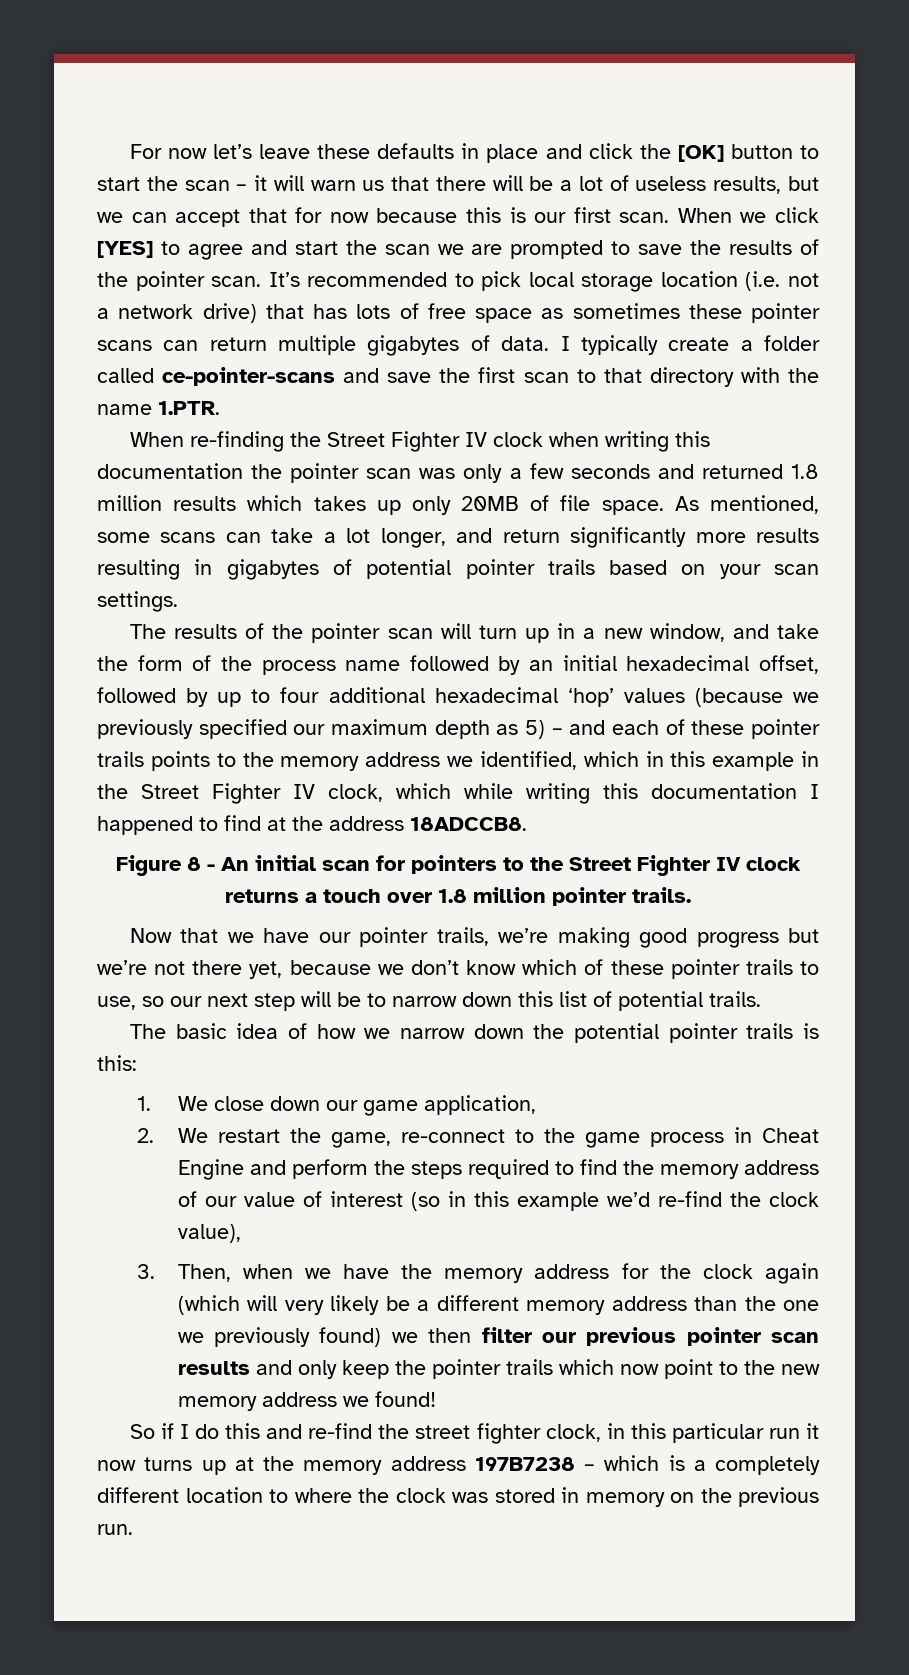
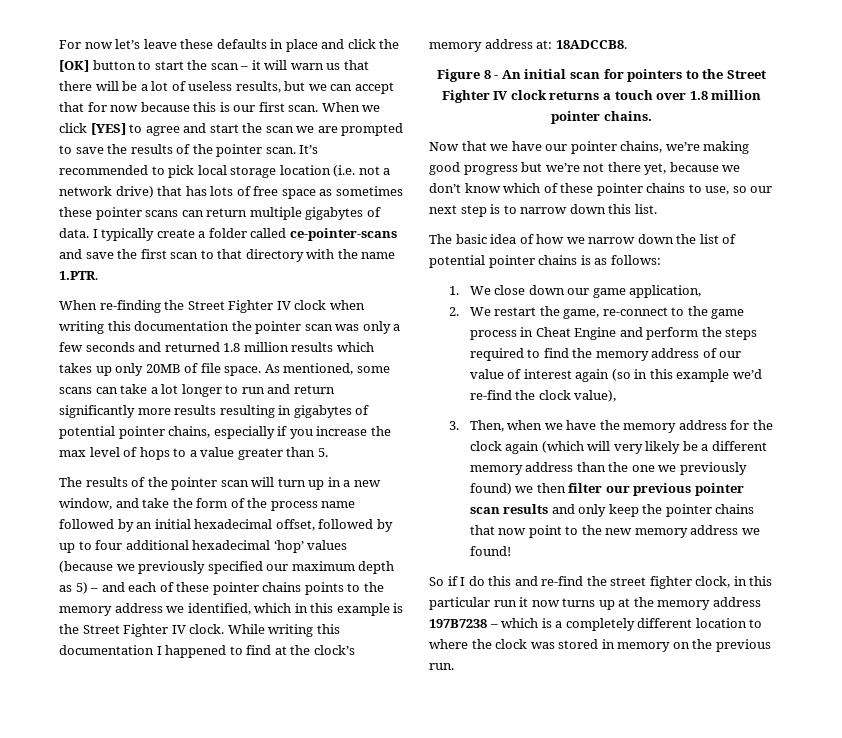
[380,528,446,548] longer, -> [181,384,265,397] longer to run
[547,559,819,579] [97,591,178,612] trails based on your scan settings. -> [168,426,391,439] [59,447,328,460] chains, especially if you increase the max level of hops to a value greater than 5.
[97,751,144,767] trails -> [262,582,302,592] chains
[801,751,820,767] [97,783,513,804] in the Street Fighter IV clock, which while -> [393,603,404,613] [59,624,265,637] is the Street Fighter IV clock. While
[329,816,404,831] address -> [313,645,355,655] [429,39,553,52] clock’s memory address at:
[632,887,691,903] trails. -> [603,111,652,121] chains.
[436,927,489,946] trails, -> [620,141,663,153] chains,
[745,959,793,975] trails -> [646,183,686,193] chains
[301,991,361,1007] will be -> [490,204,501,214] is
[559,991,761,1011] list of potential trails. -> [634,204,657,214] list.
[573,1023,820,1043] [97,1055,137,1071] potential pointer trails is this: -> [699,234,737,244] [429,255,661,268] list of potential pointer chains is as follows:
(403, 1199) none -> [575,369,610,382] again
[505,1359,614,1375] trails which -> [715,504,755,514] [469,525,495,535] chains that

